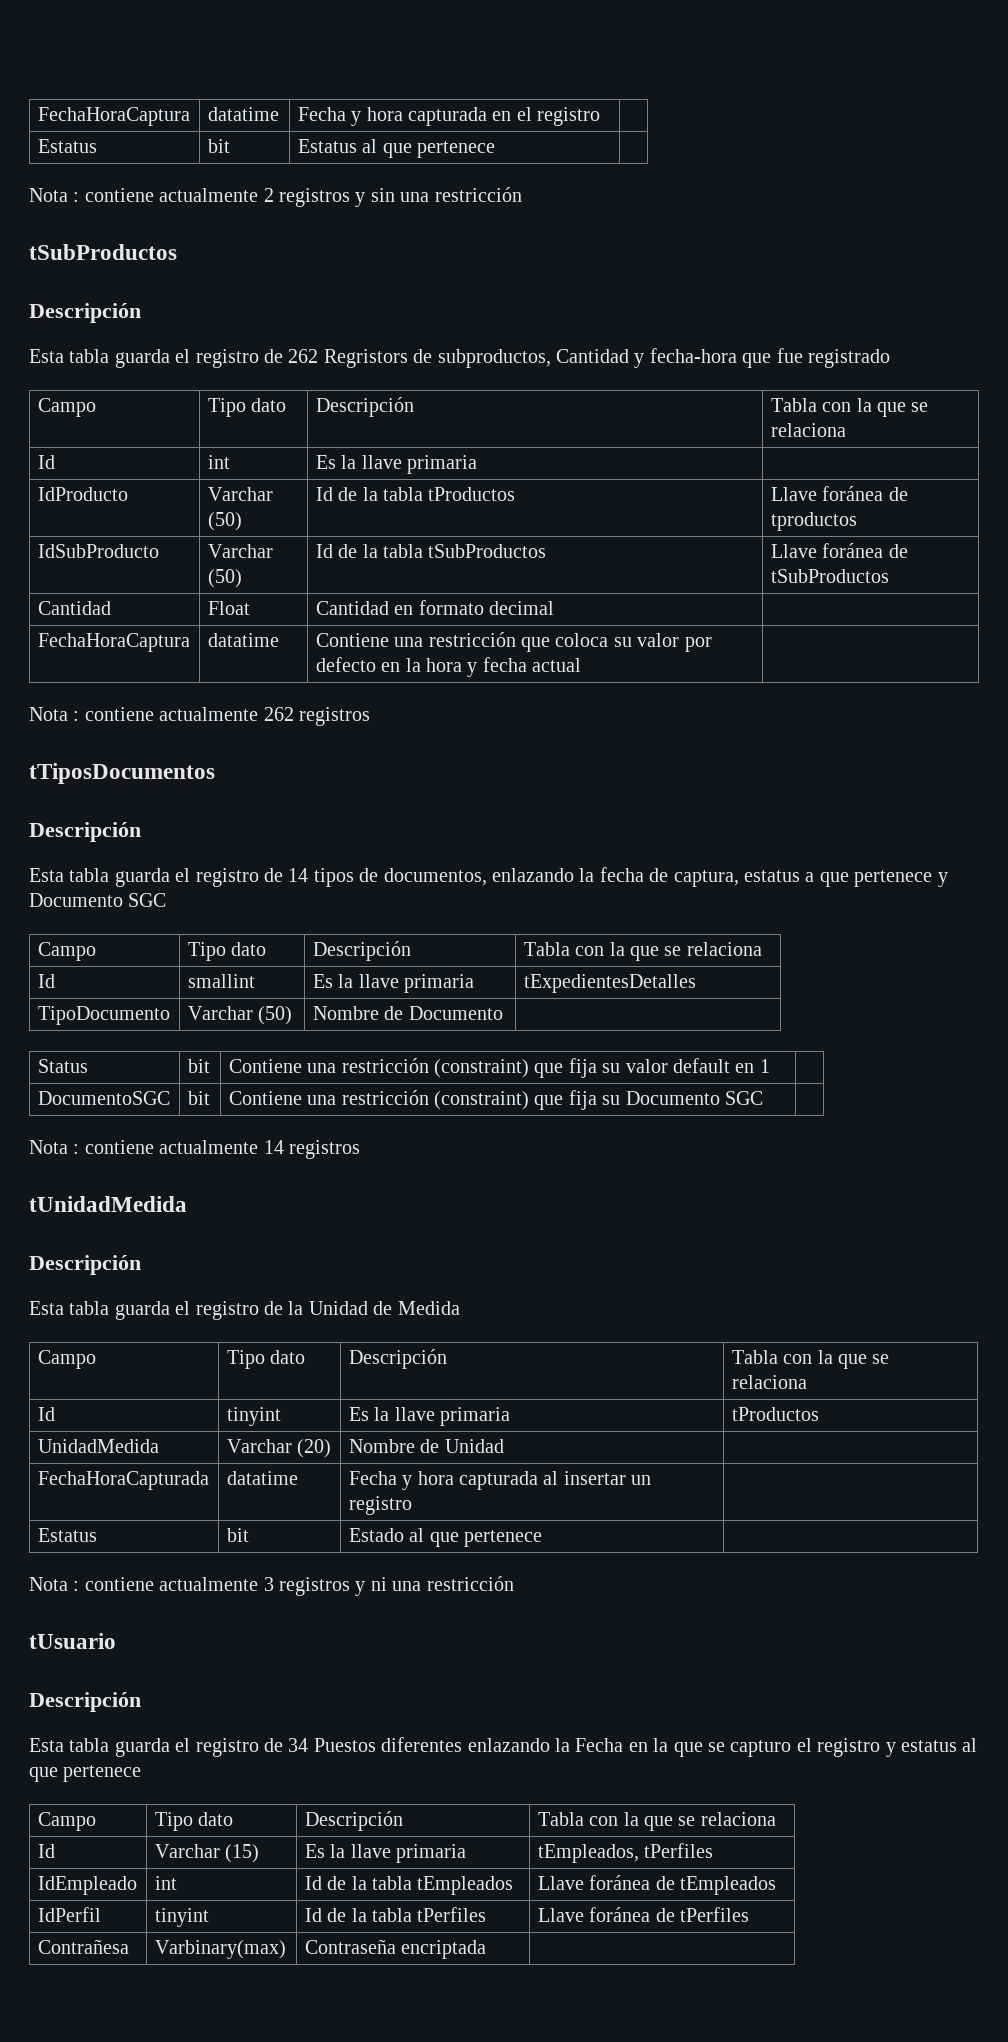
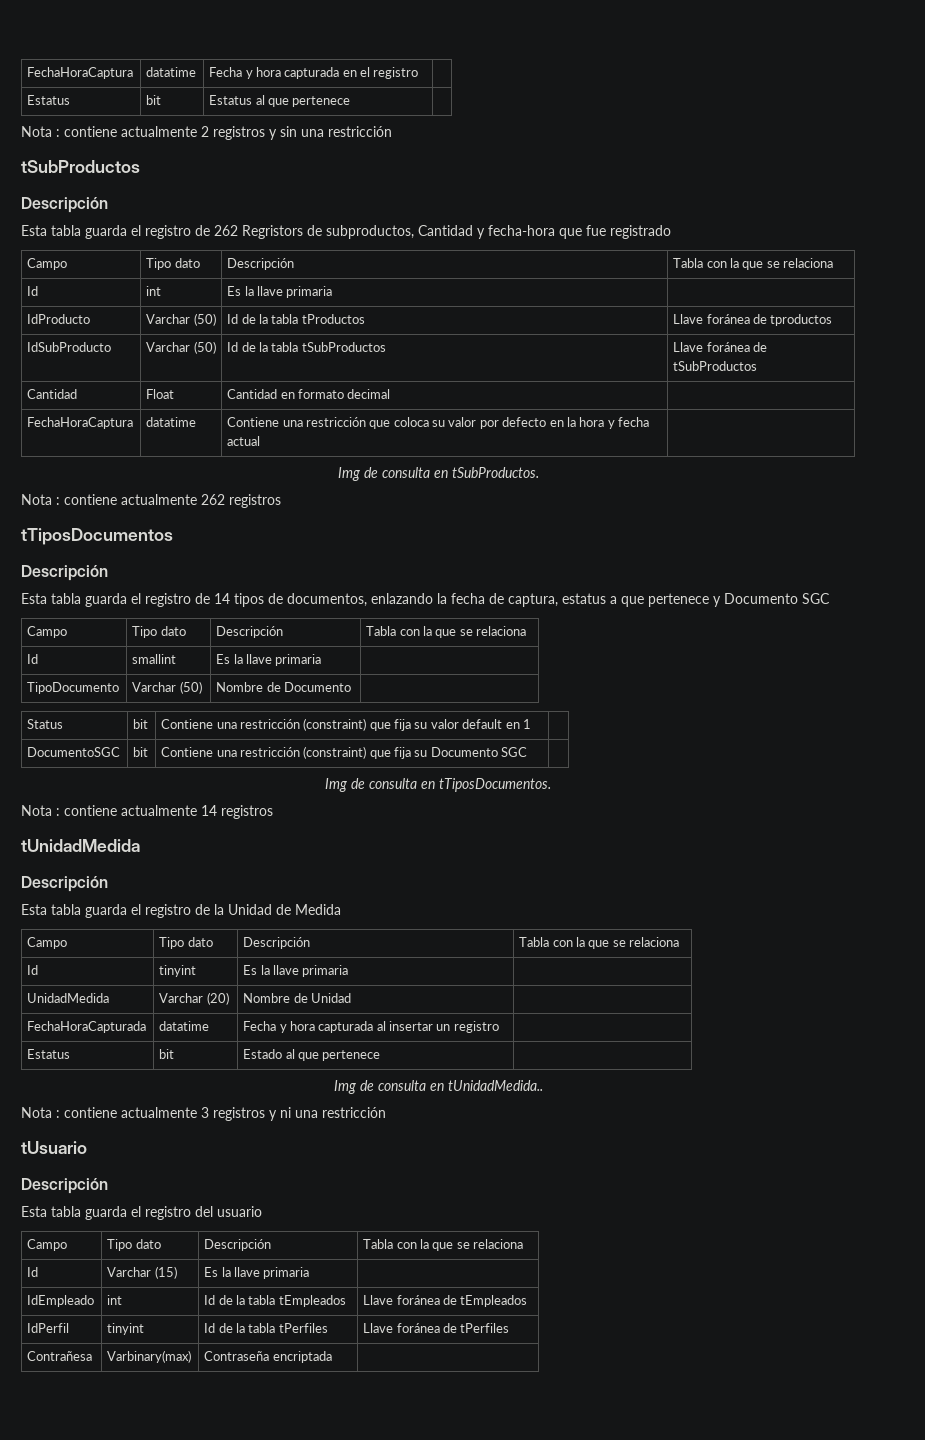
(582, 665) none -> [337,467,539,481] // Img de consulta en tSubProductos.
[523,974,696,993] tExpedientesDetalles -> (322, 660) none
(763, 1098) none -> [325,778,551,792] // Img de consulta en tTiposDocumentos.
[731,1407,819,1421] tProductos -> (349, 971) none
(542, 1538) none -> [333,1080,543,1094] // Img de consulta en tUnidadMedida..
[264,1737,978,1757] [29,1765,142,1782] de 34 Puestos diferentes enlazando la Fecha en la que se capturo el registro y estatus al que pertenece -> [195,1206,262,1217] del usuario
[537,1843,714,1863] tEmpleados, tPerfiles -> (310, 1273) none

